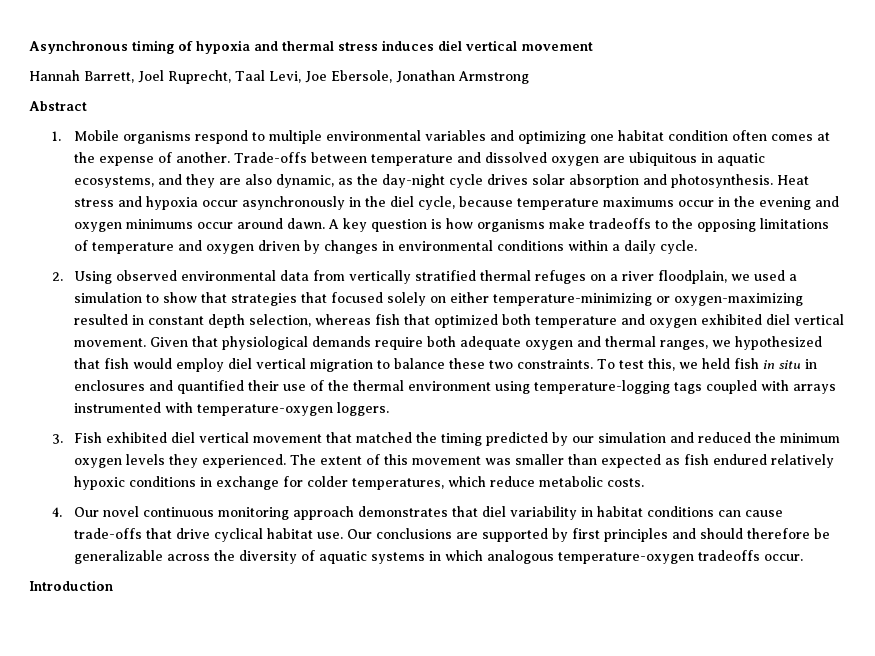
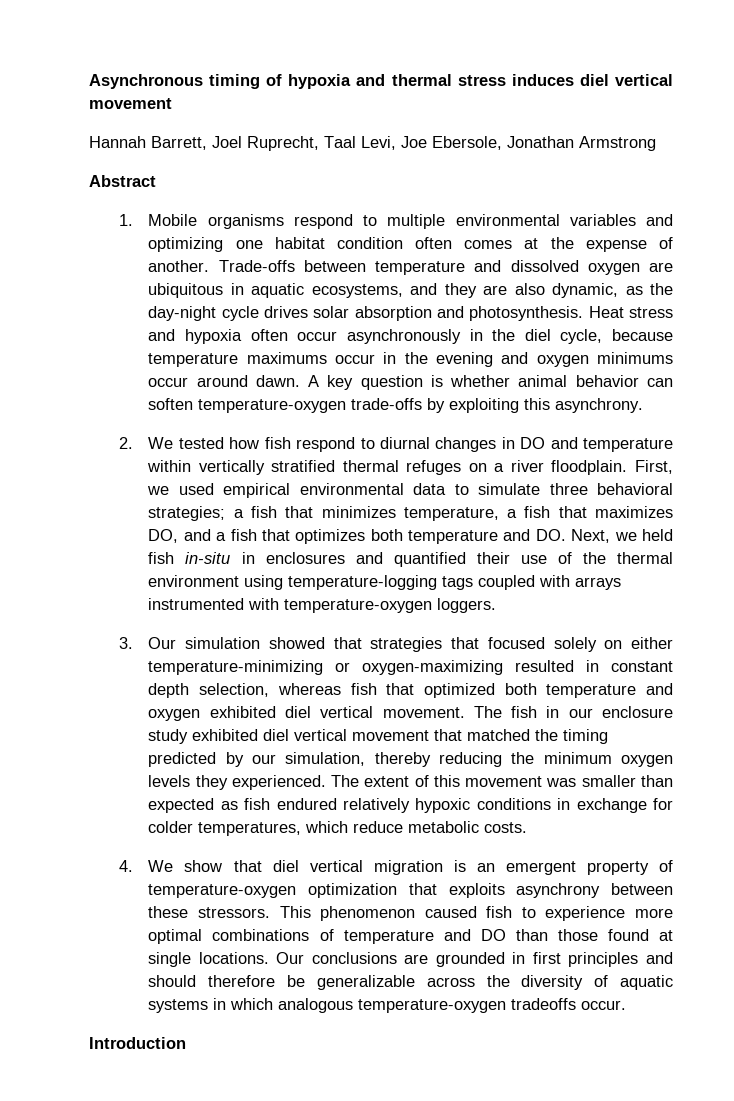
(199, 203) none -> [250,329,288,341] often
[446,218,830,232] [74,240,698,254] [51,270,346,284] how organisms make tradeoffs to the opposing limitations of temperature and oxygen driven by changes in environmental conditions within a daily cycle. // 2. Using observed environmental data from -> [450,375,673,387] [148,398,644,413] [118,437,673,452] [147,460,192,472] whether animal behavior can soften temperature-oxygen trade-offs by exploiting this asynchrony. // 2. We tested how fish respond to diurnal changes in DO and temperature within
[658,270,798,284] [74,292,198,303] floodplain, we used a simulation to show -> [551,460,674,475] [147,483,673,498] [148,506,673,521] [148,529,673,544] [148,552,673,567] [148,575,622,590] [148,598,497,613] [118,637,325,649] floodplain. First, we used empirical environmental data to simulate three behavioral strategies; a fish that minimizes temperature, a fish that maximizes DO, and a fish that optimizes both temperature and DO. Next, we held fish in-situ in enclosures and quantified their use of the thermal environment using temperature-logging tags coupled with arrays instrumented with temperature-oxygen loggers. // 3. Our simulation showed
[150,336,823,350] [74,358,818,372] [74,380,837,394] [74,402,390,416] [51,432,103,444] Given that physiological demands require both adequate oxygen and thermal ranges, we hypothesized that fish would employ diel vertical migration to balance these two constraints. To test this, we held fish in situ in enclosures and quantified their use of the thermal environment using temperature-logging tags coupled with arrays instrumented with temperature-oxygen loggers. // 3. Fish -> [473,706,673,718] [148,729,189,744] The fish in our enclosure study
[598,432,752,443] simulation and reduced -> [285,752,503,767] simulation, thereby reducing
[74,506,784,520] [74,528,344,542] Our novel continuous monitoring approach demonstrates that diel variability in habitat conditions can cause trade-offs that drive cyclical habitat use. -> [148,860,673,875] [148,883,673,898] [148,906,673,921] [148,929,673,944] [148,952,269,967] We show that diel vertical migration is an emergent property of temperature-oxygen optimization that exploits asynchrony between these stressors. This phenomenon caused fish to experience more optimal combinations of temperature and DO than those found at single locations.
[482,528,569,542] supported by -> [435,952,526,967] grounded in

